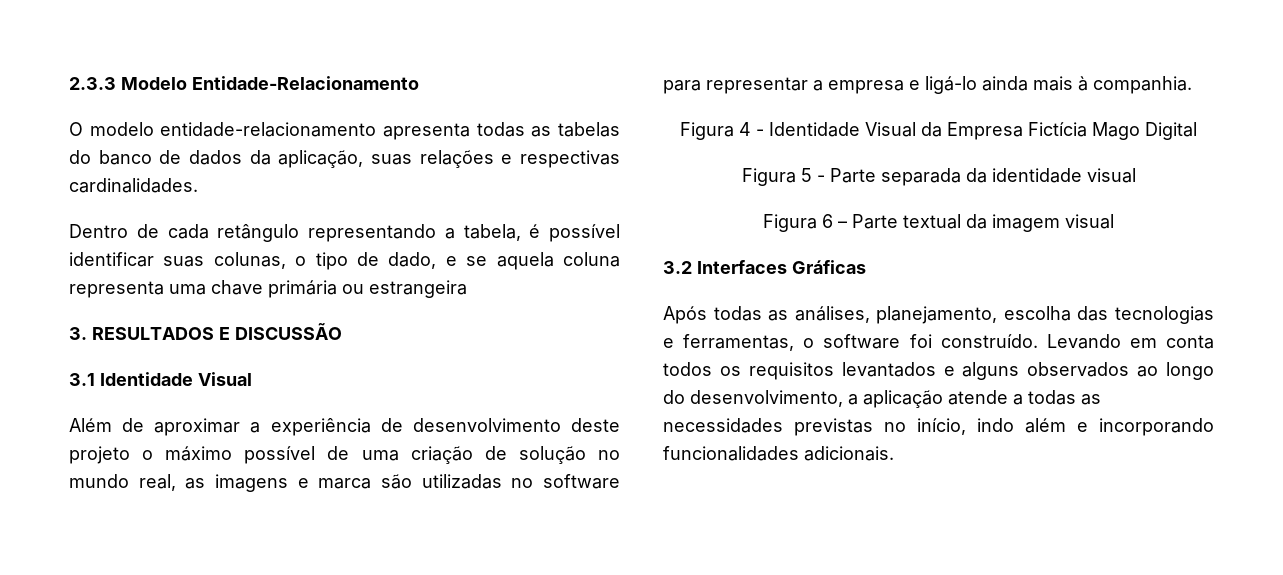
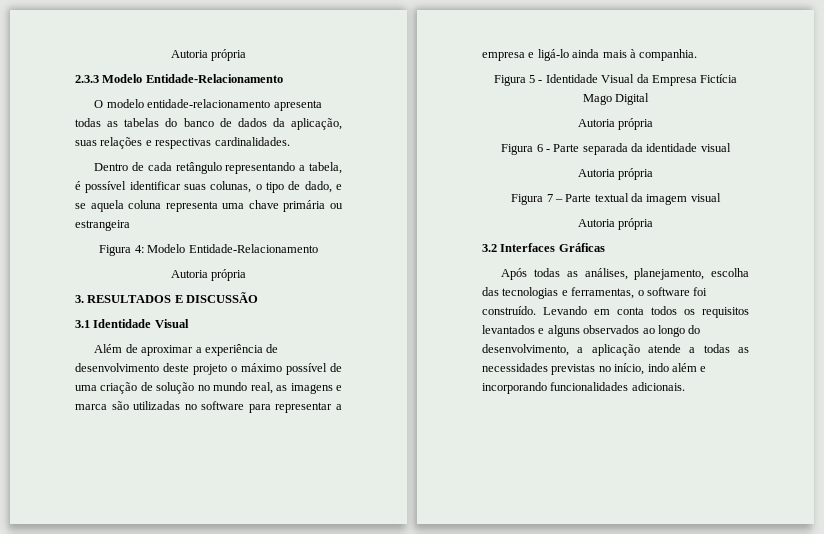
(69, 83) none -> [170,49,247,61] Autoria própria //
(467, 289) none -> [99,244,318,256] [170,269,247,281] // Figura 4: Modelo Entidade-Relacionamento // Autoria própria
[739,122,751,136] 4 -> [529,75,536,83] 5
[741,168,812,186] // Figura 5 -> [577,118,654,130] [501,144,543,155] // Autoria própria // Figura 6
[763,214,833,232] // Figura 6 -> [577,168,654,180] [511,194,553,205] // Autoria própria // Figura 7
(1114, 221) none -> [577,218,654,230] // Autoria própria

